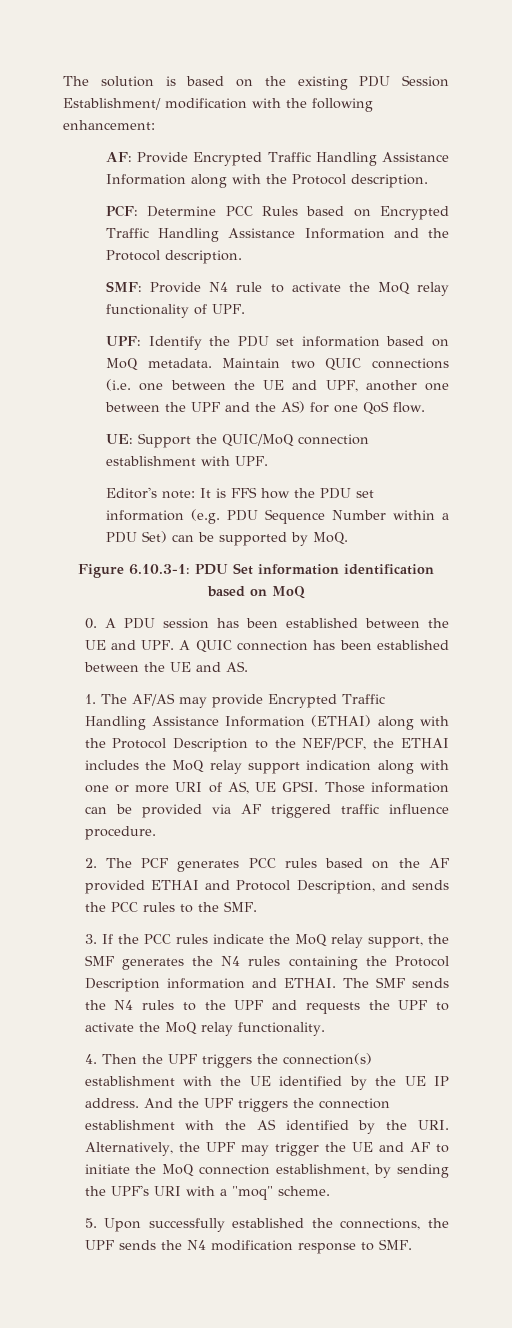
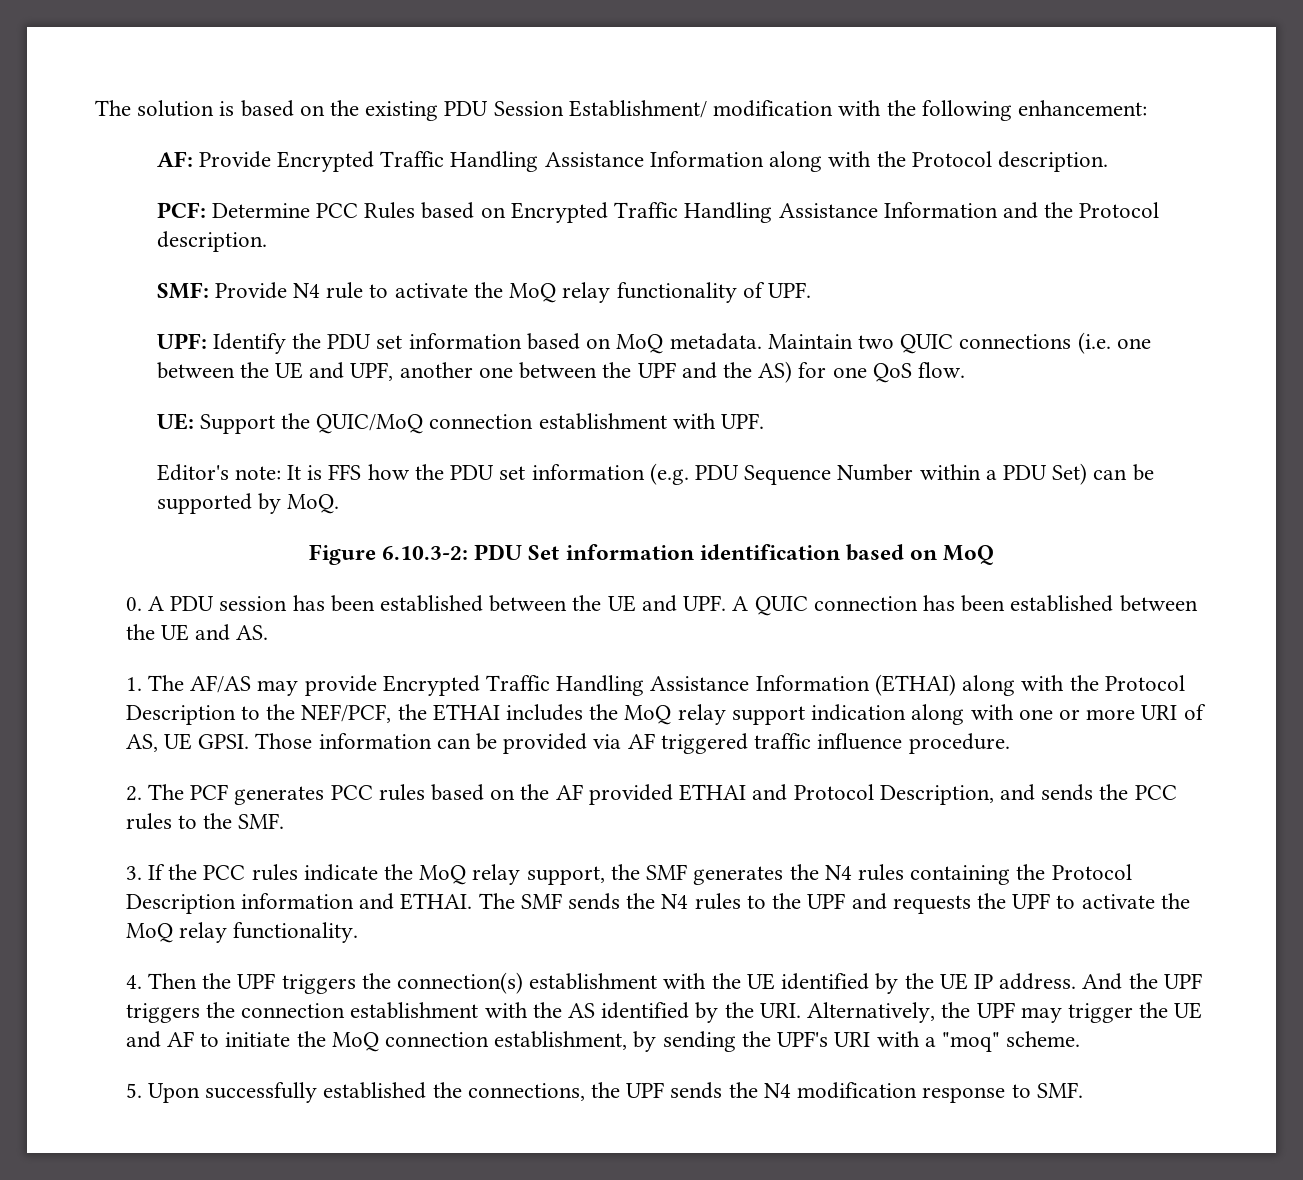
[129,564,190,575] 6.10.3-1: -> [381,546,468,560] 6.10.3-2:

